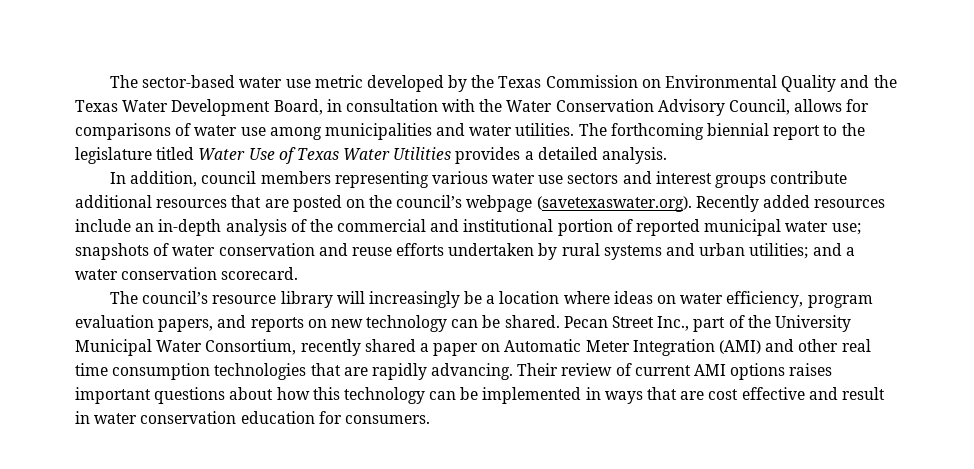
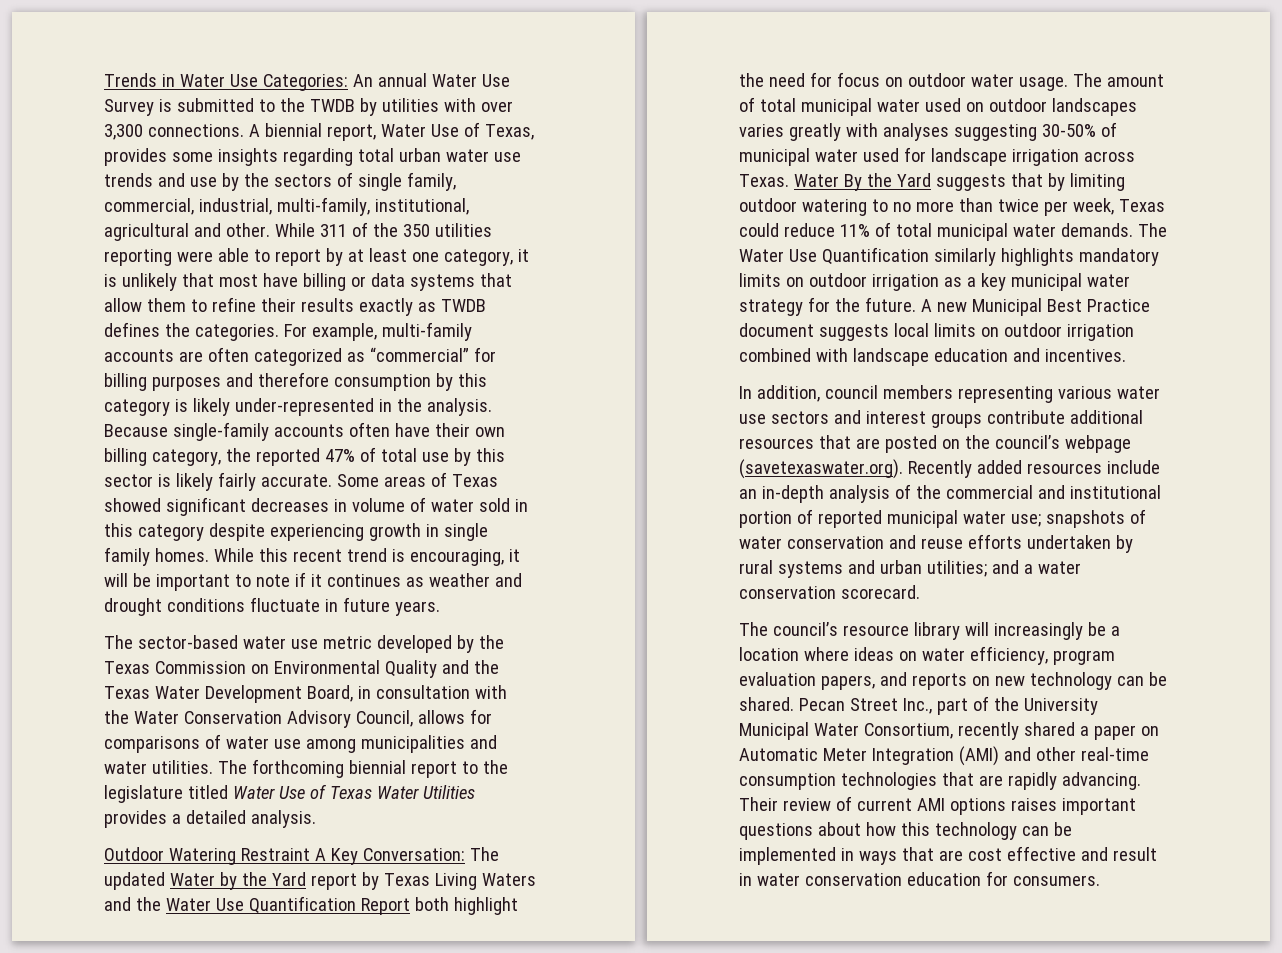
(109, 81) none -> [104,73,510,91] [104,98,513,116] [104,122,534,141] [104,148,521,166] [104,172,456,191] [104,197,469,216] [104,222,492,241] [104,248,529,266] [104,273,512,291] [104,297,486,316] [104,322,472,341] [104,347,496,366] [104,372,487,391] [104,398,492,416] [104,422,505,441] [104,447,505,466] [104,472,498,491] [104,497,528,516] [104,523,488,541] [104,547,520,566] [104,572,522,591] [104,597,440,616] Trends in Water Use Categories: An annual Water Use Survey is submitted to the TWDB by utilities with over 3,300 connections. A biennial report, Water Use of Texas, provides some insights regarding total urban water use trends and use by the sectors of single family, commercial, industrial, multi-family, institutional, agricultural and other. While 311 of the 350 utilities reporting were able to report by at least one category, it is unlikely that most have billing or data systems that allow them to refine their results exactly as TWDB defines the categories. For example, multi-family accounts are often categorized as “commercial” for billing purposes and therefore consumption by this category is likely under-represented in the analysis. Because single-family accounts often have their own billing category, the reported 47% of total use by this sector is likely fairly accurate. Some areas of Texas showed significant decreases in volume of water sold in this category despite experiencing growth in single family homes. While this recent trend is encouraging, it will be important to note if it continues as weather and drought conditions fluctuate in future years. //
(668, 155) none -> [104,847,499,865] [104,872,536,890] [104,896,518,915] [739,72,1164,91] [739,97,1137,116] [739,122,1117,141] [739,147,1135,166] [739,173,1125,191] [739,198,1165,216] [739,222,1167,241] [739,247,1159,266] [739,273,1130,291] [739,297,1150,316] [739,323,1134,341] [739,348,1126,366] // Outdoor Watering Restraint A Key Conversation: The updated Water by the Yard report by Texas Living Waters and the Water Use Quantification Report both highlight the need for focus on outdoor water usage. The amount of total municipal water used on outdoor landscapes varies greatly with analyses suggesting 30-50% of municipal water used for landscape irrigation across Texas. Water By the Yard suggests that by limiting outdoor watering to no more than twice per week, Texas could reduce 11% of total municipal water demands. The Water Use Quantification similarly highlights mandatory limits on outdoor irrigation as a key municipal water strategy for the future. A new Municipal Best Practice document suggests local limits on outdoor irrigation combined with landscape education and incentives.
[841,339,871,352] [75,363,108,376] real time -> [1080,747,1149,761] real-time

